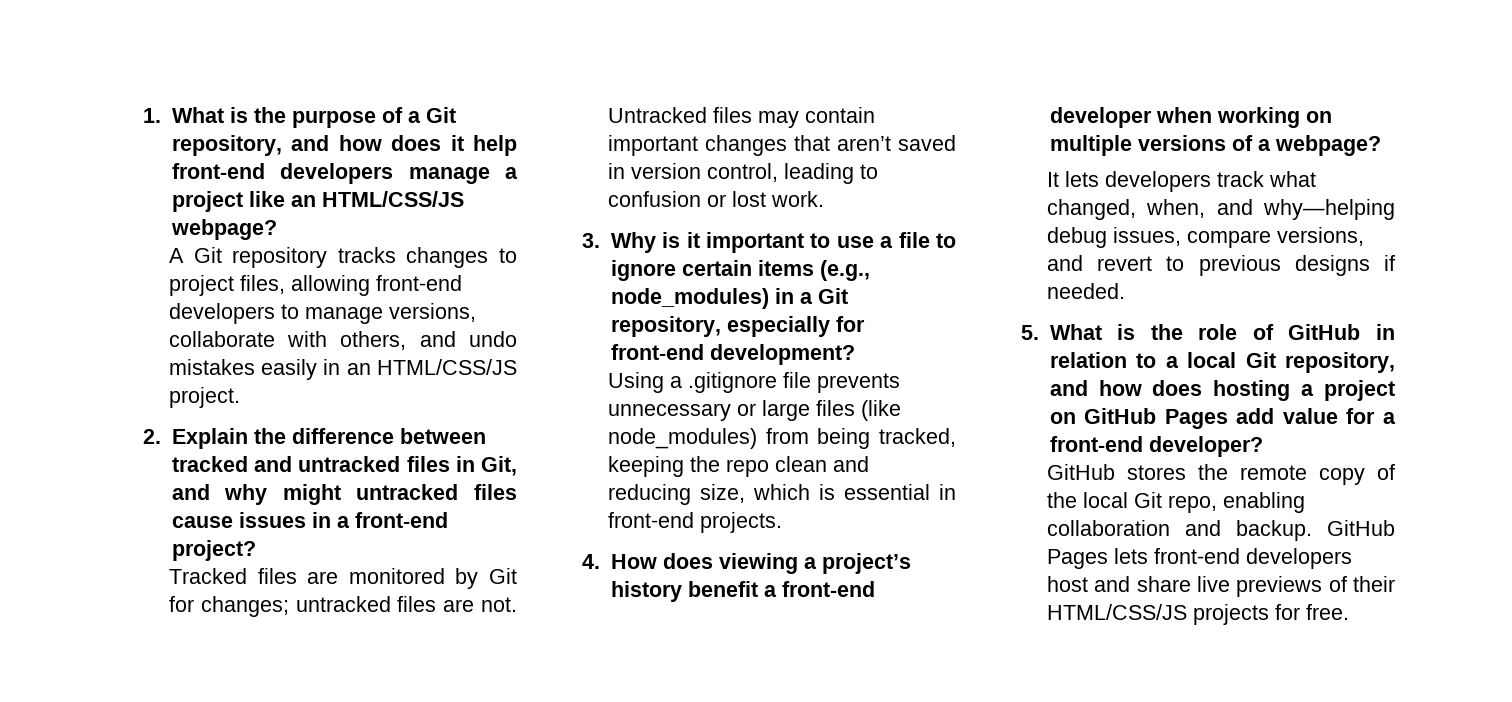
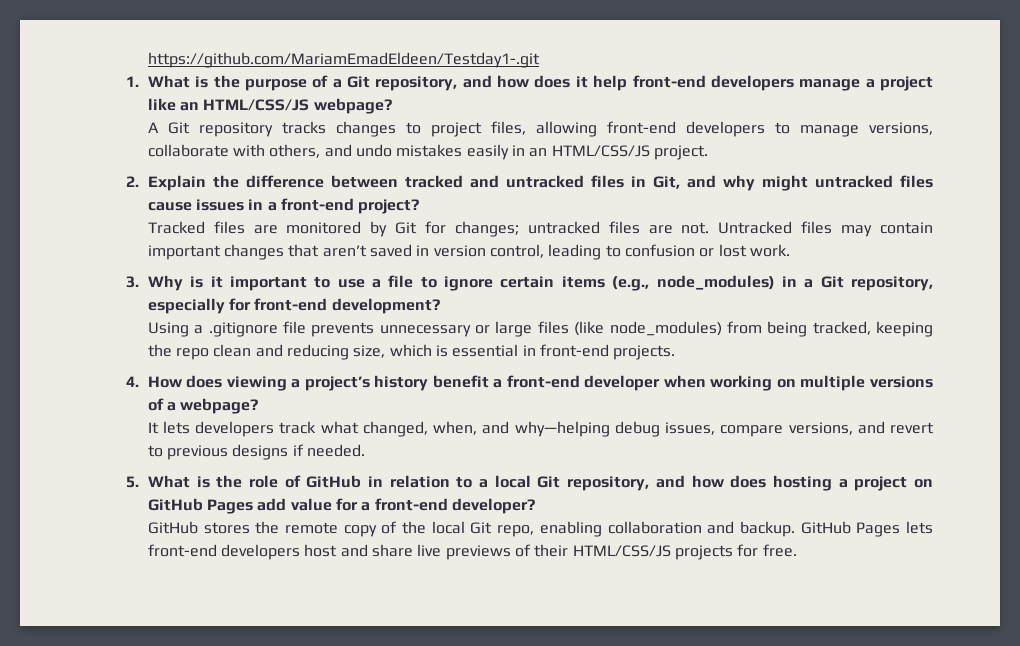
(142, 115) none -> [147,52,540,68] https://github.com/MariamEmadEldeen/Testday1-.git //

